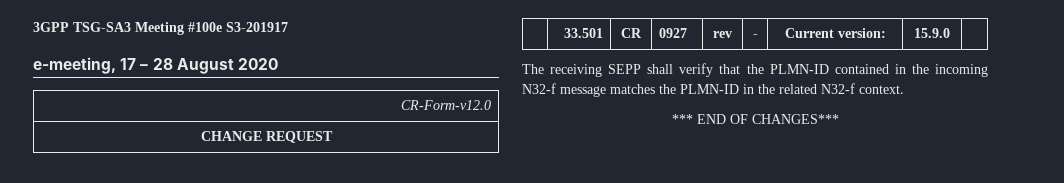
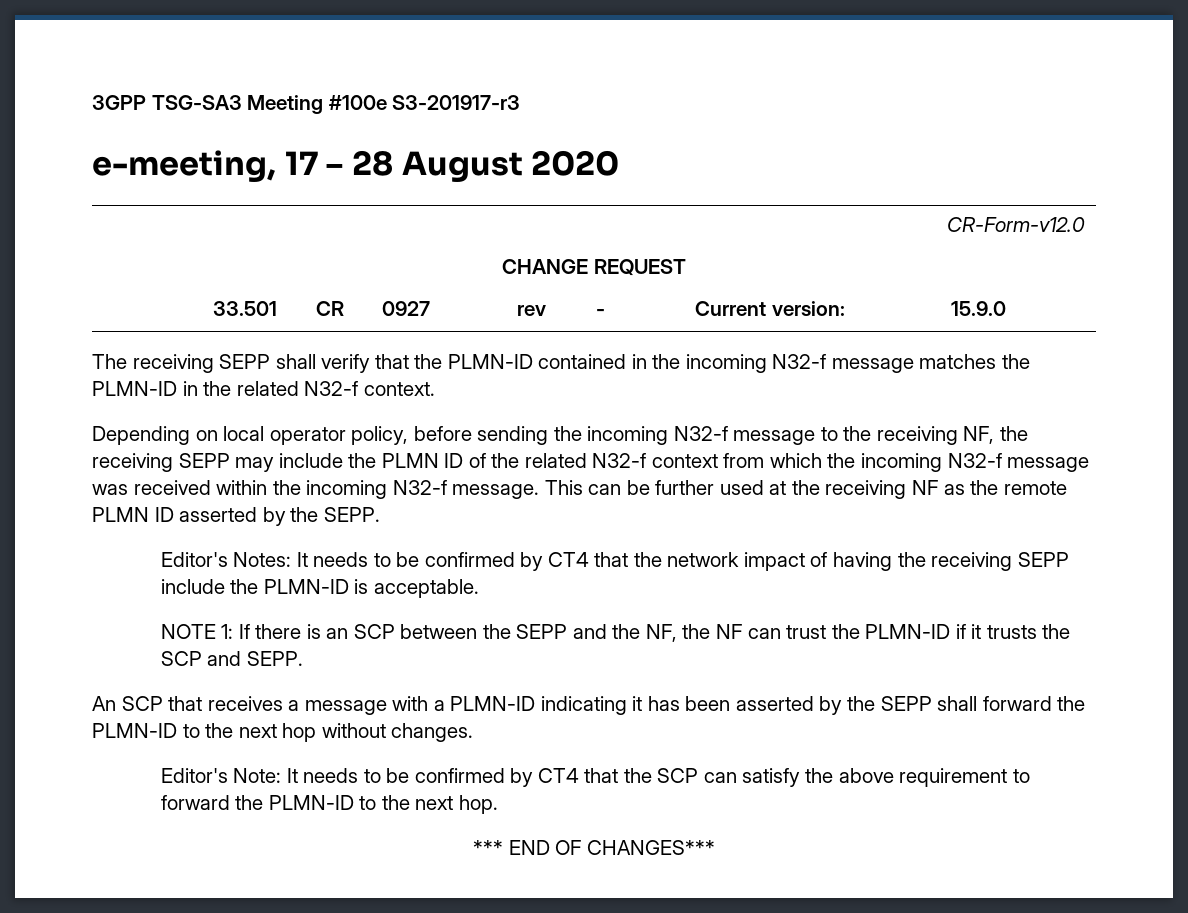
[226,22,288,32] S3-201917 -> [392,95,521,110] S3-201917-r3
(904, 89) none -> [92,426,1029,445] [92,453,1090,472] [92,480,1067,499] [92,507,380,526] [160,552,1069,571] [160,579,479,598] [160,624,1071,642] [160,651,303,666] [92,696,1086,715] [92,723,474,742] [160,768,1030,787] [160,795,498,814] // Depending on local operator policy, before sending the incoming N32-f message to the receiving NF, the receiving SEPP may include the PLMN ID of the related N32-f context from which the incoming N32-f message was received within the incoming N32-f message. This can be further used at the receiving NF as the remote PLMN ID asserted by the SEPP. // Editor's Notes: It needs to be confirmed by CT4 that the network impact of having the receiving SEPP include the PLMN-ID is acceptable. // NOTE 1: If there is an SCP between the SEPP and the NF, the NF can trust the PLMN-ID if it trusts the SCP and SEPP. // An SCP that receives a message with a PLMN-ID indicating it has been asserted by the SEPP shall forward the PLMN-ID to the next hop without changes. // Editor's Note: It needs to be confirmed by CT4 that the SCP can satisfy the above requirement to forward the PLMN-ID to the next hop.

